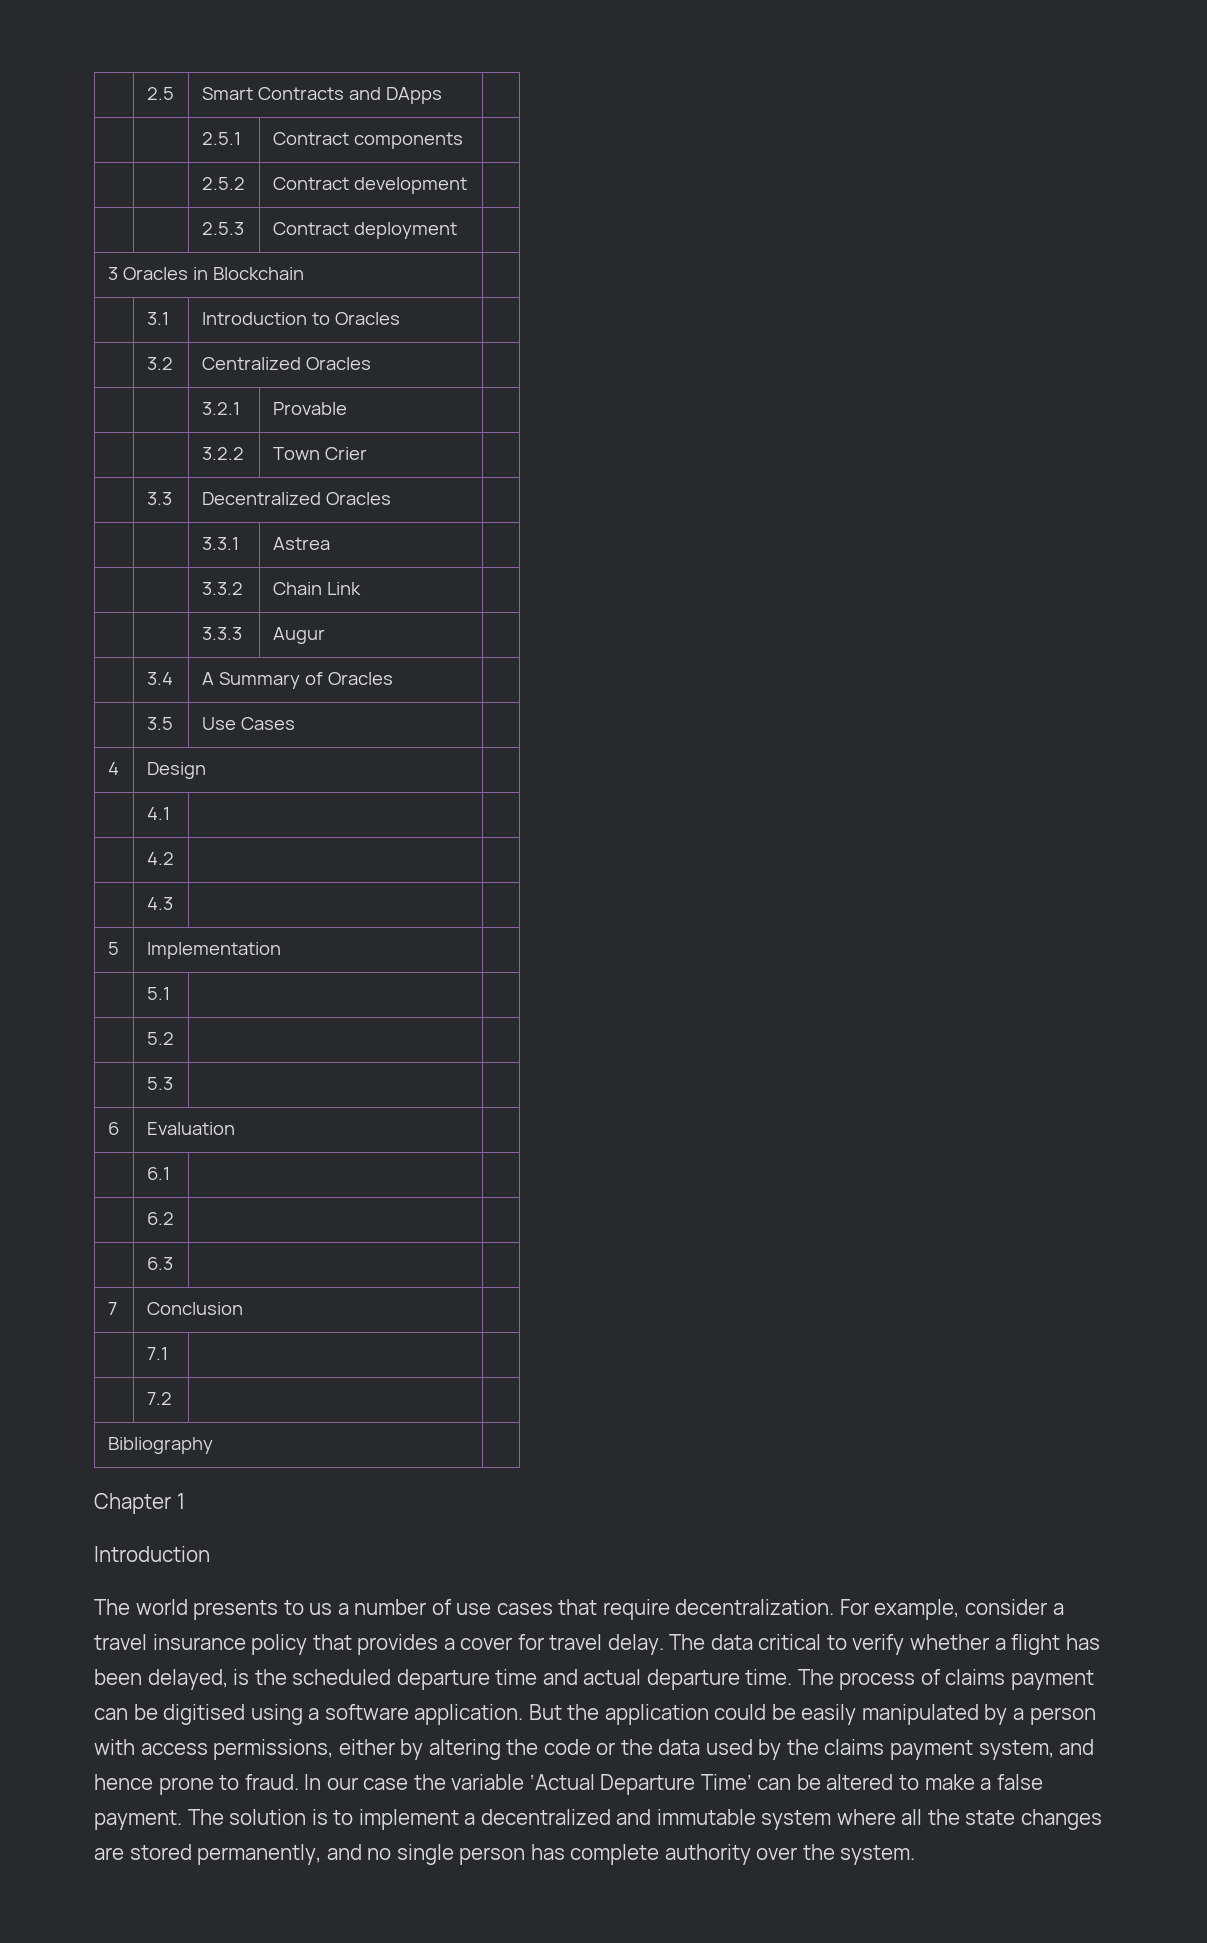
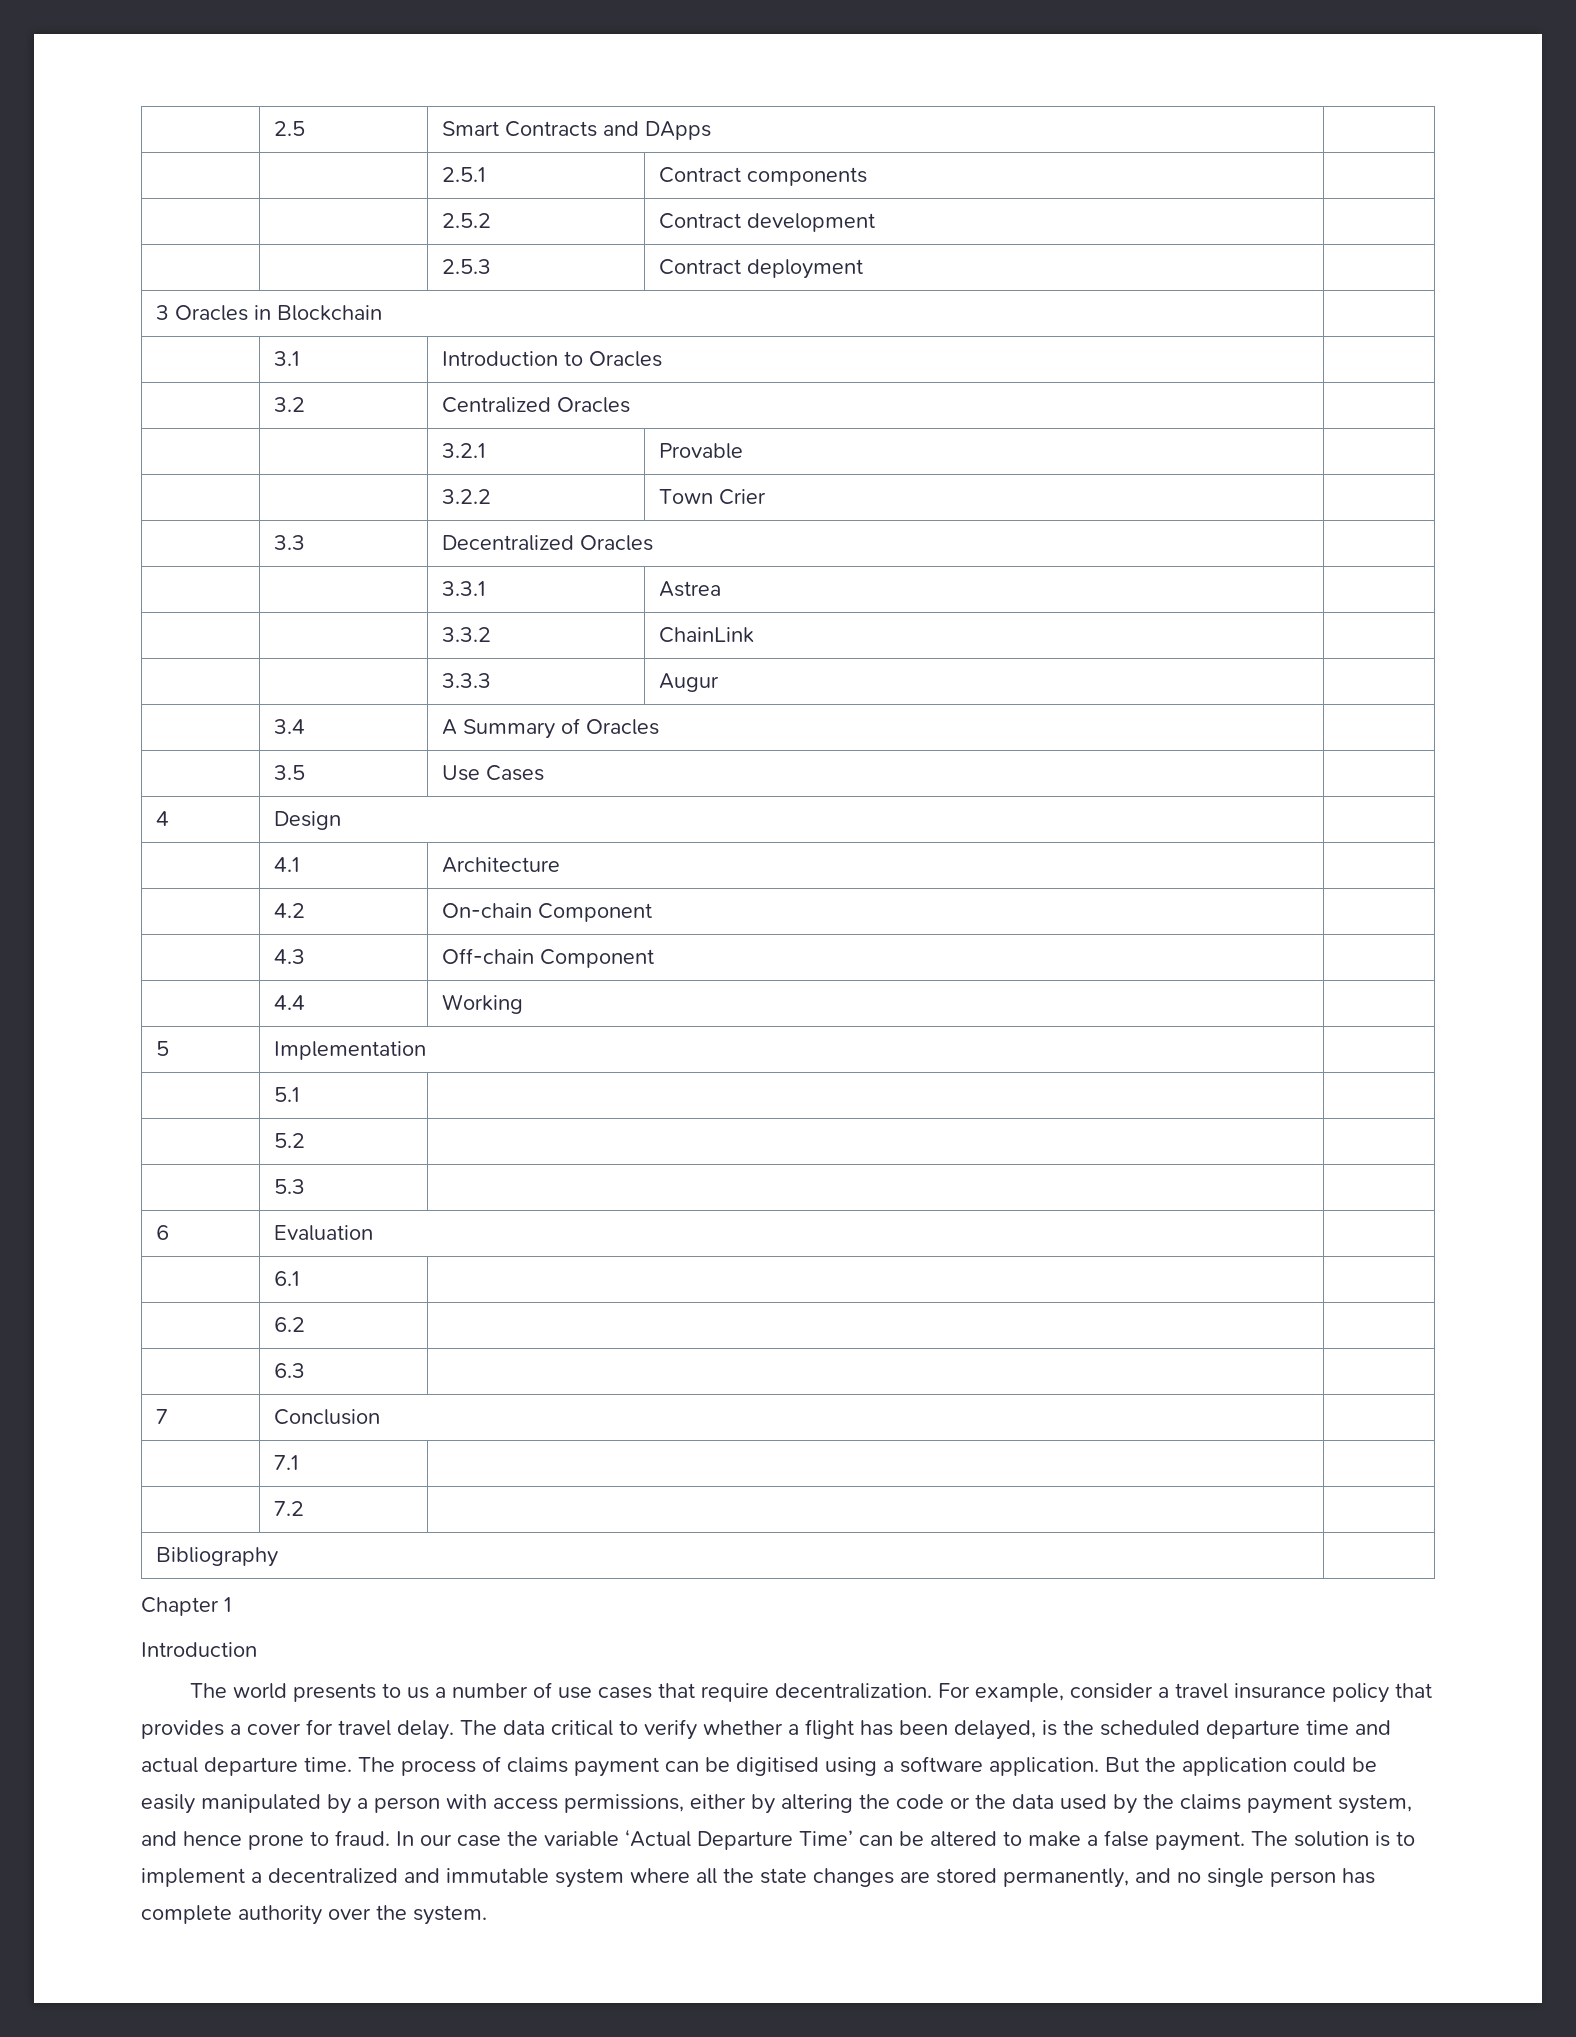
[272,582,361,595] Chain Link -> [658,627,754,643] ChainLink
(170, 813) none -> [441,857,560,873] Architecture
(174, 858) none -> [441,903,652,922] On-chain Component
(173, 903) none -> [441,948,654,968] [273,995,305,1010] [441,994,523,1014] Off-chain Component | // | 4.4 | Working

